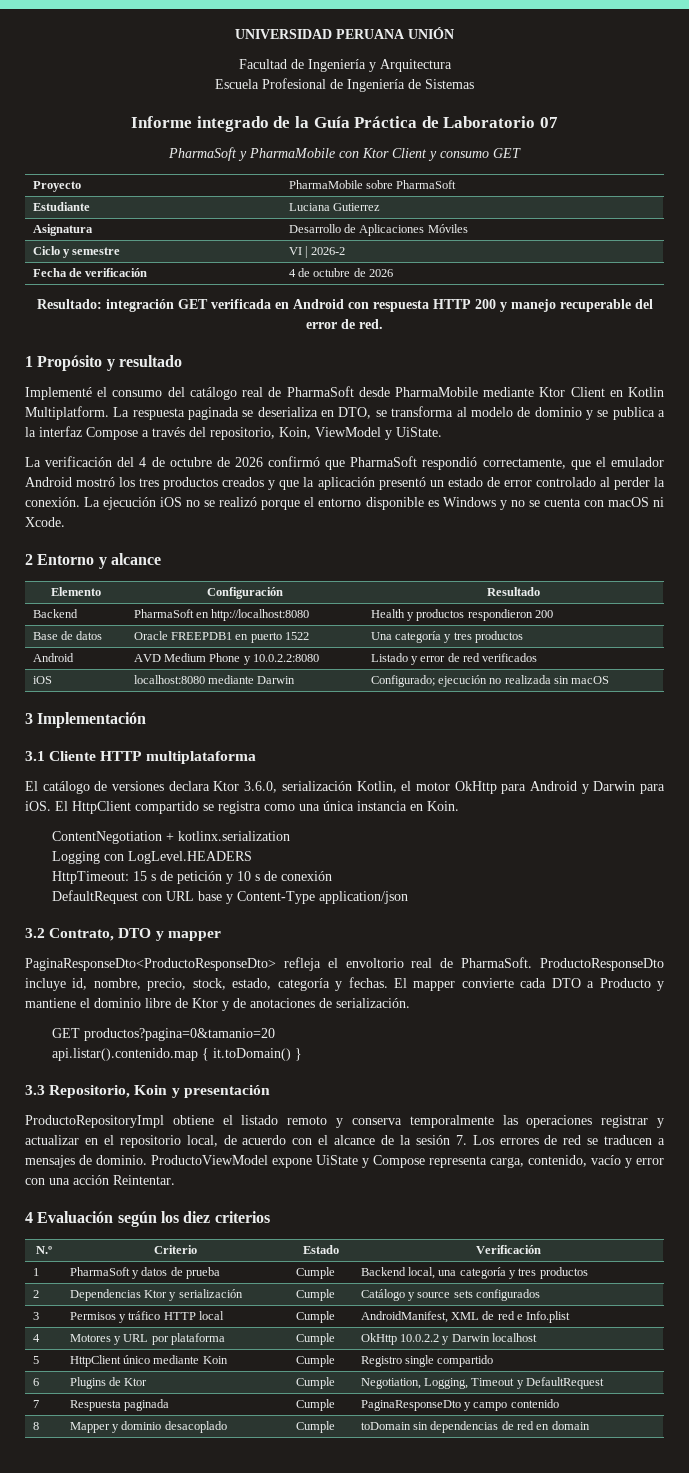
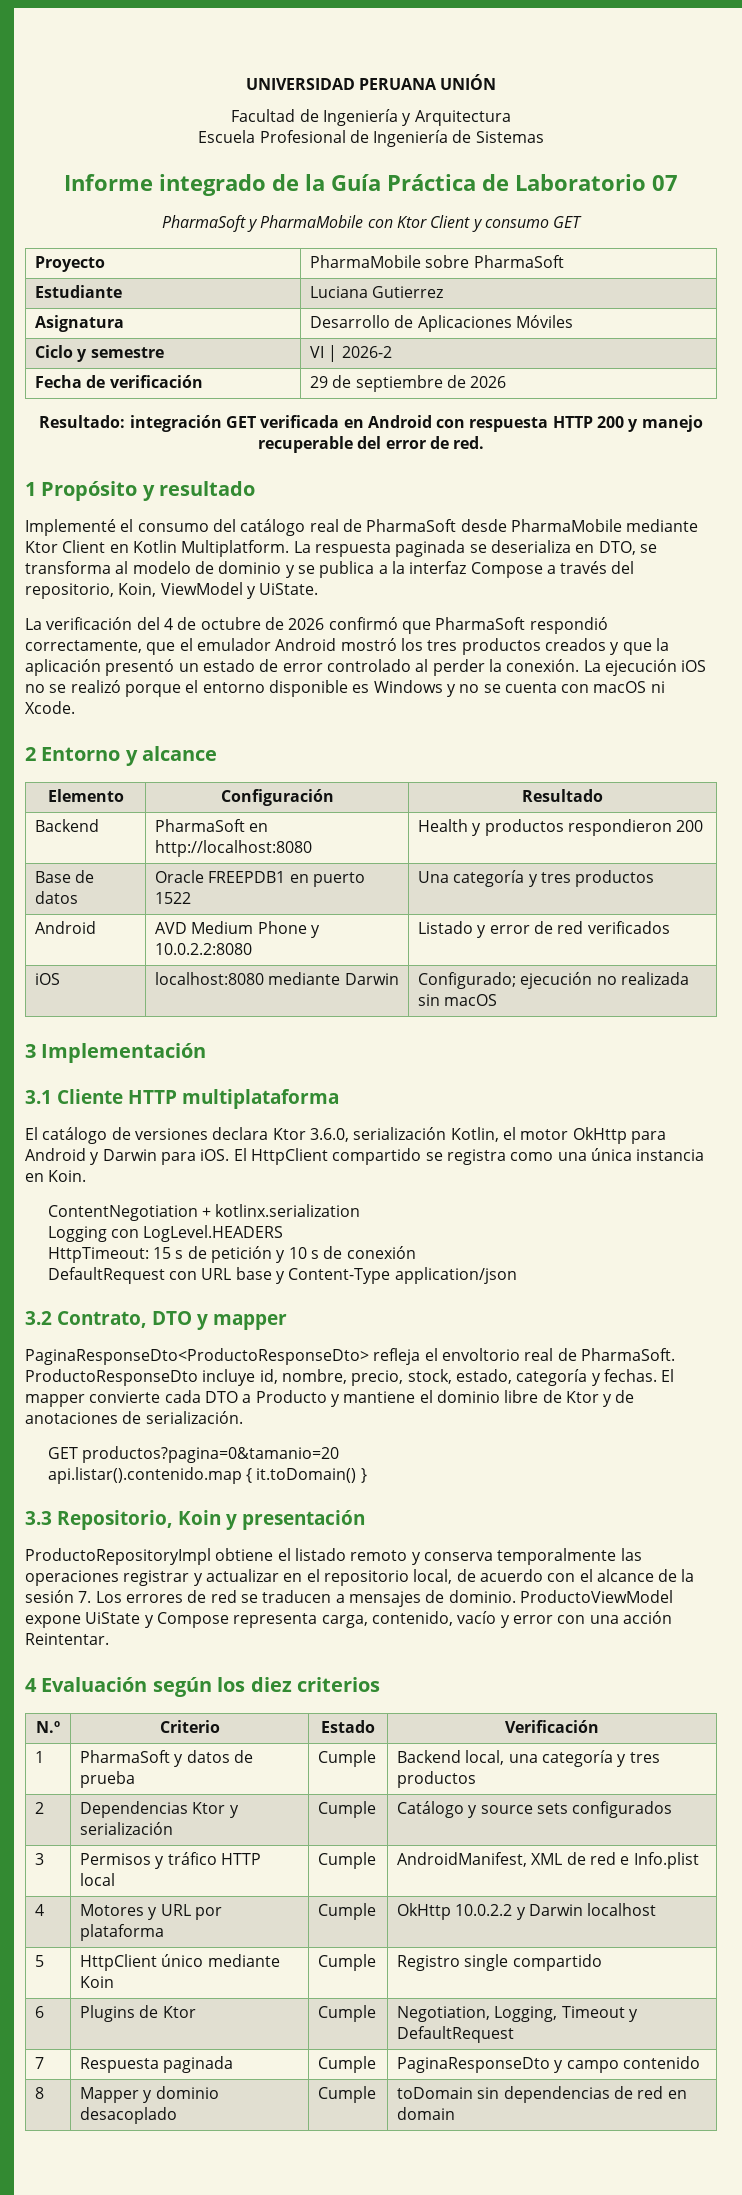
[288,268,351,277] 4 de octubre -> [310,375,443,392] 29 de septiembre

